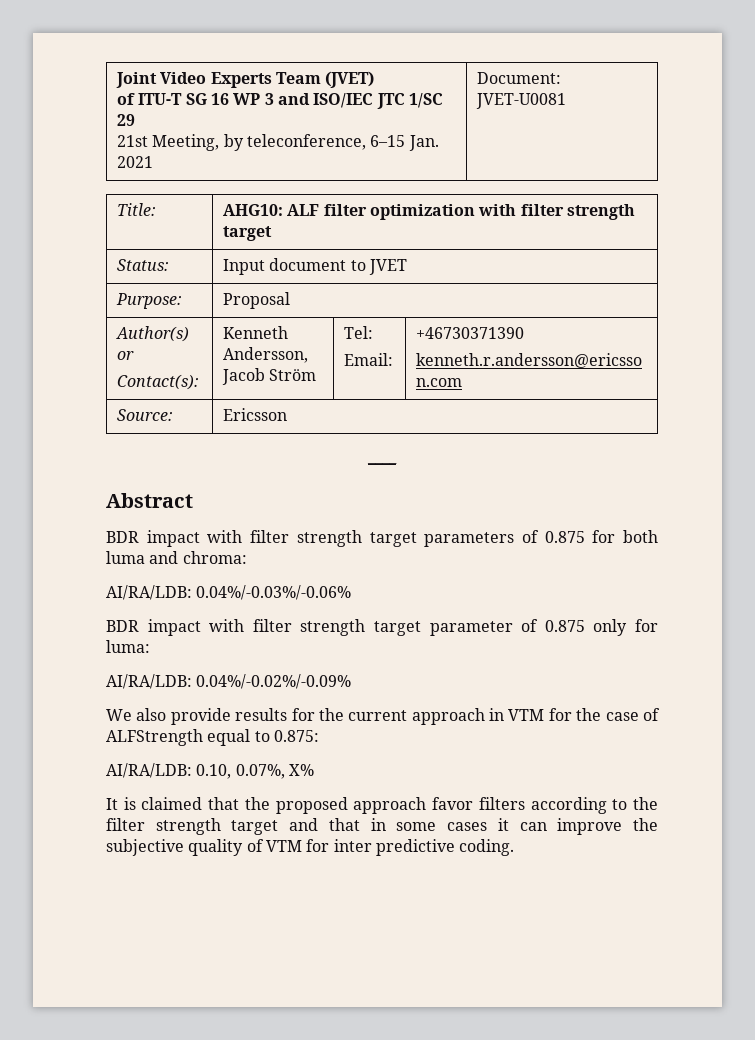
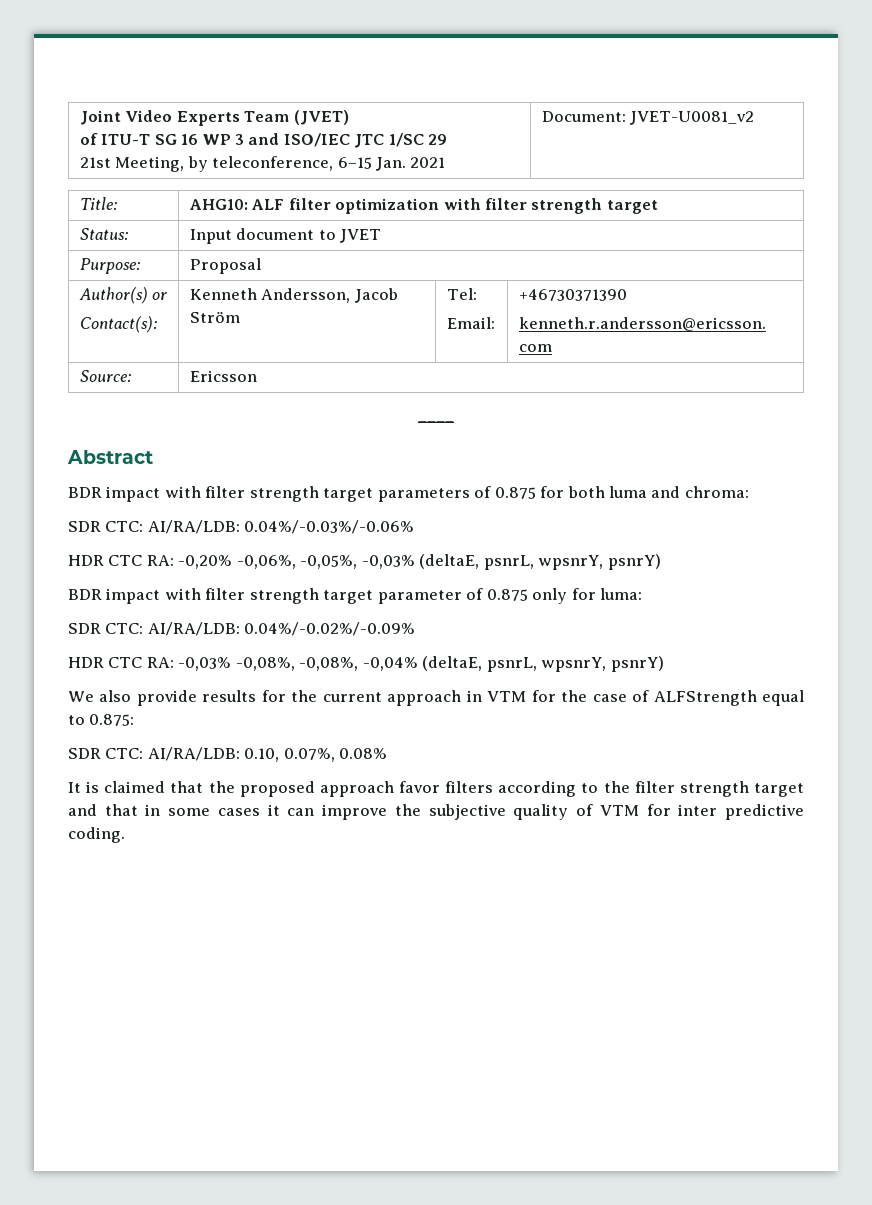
[476,93,567,109] JVET-U0081 -> [630,111,755,125] JVET-U0081_v2
(247, 557) none -> [68,521,144,532] SDR CTC:
(352, 592) none -> [68,554,661,570] // HDR CTC RA: -0,20% -0,06%, -0,05%, -0,03% (deltaE, psnrL, wpsnrY, psnrY)
(150, 646) none -> [68,623,144,634] SDR CTC:
(352, 681) none -> [68,656,664,672] // HDR CTC RA: -0,03% -0,08%, -0,08%, -0,04% (deltaE, psnrL, wpsnrY, psnrY)
(319, 736) none -> [68,748,144,759] SDR CTC:
[288,764,314,776] X% -> [339,748,388,759] 0.08%

